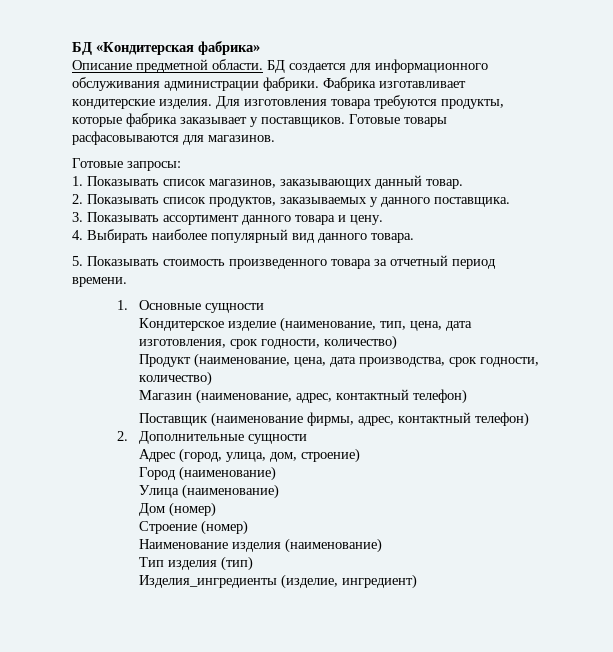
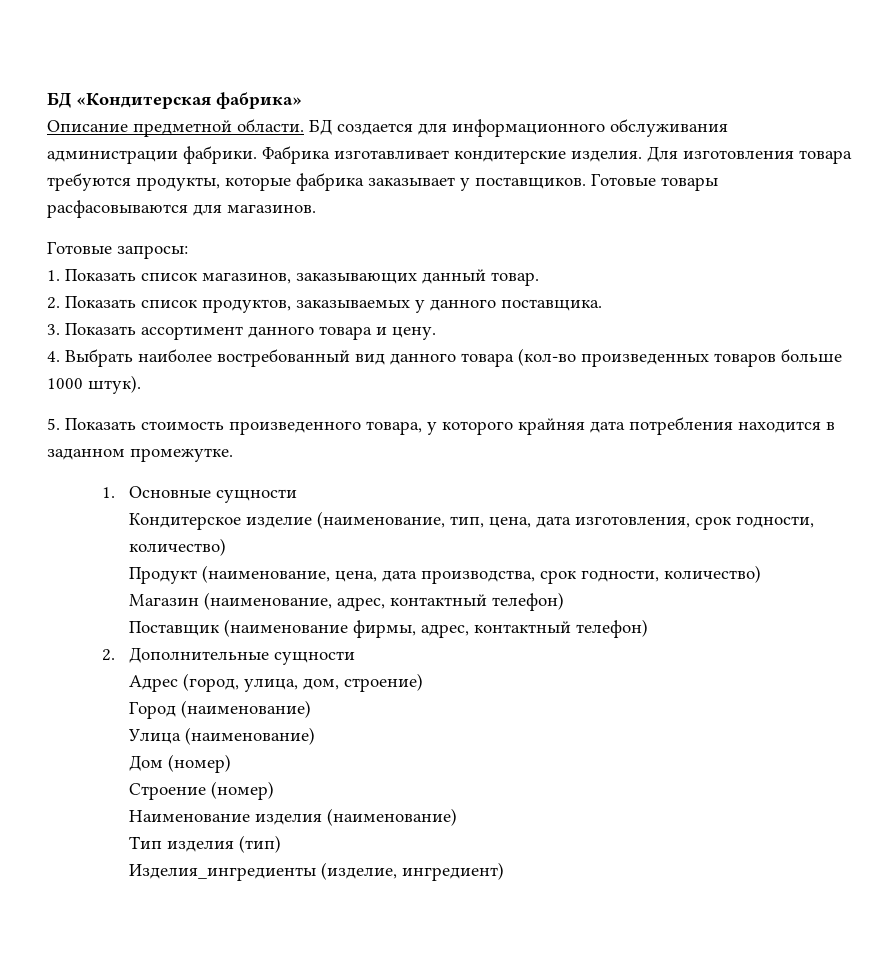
[87,176,159,186] Показывать -> [65,269,136,281] Показать
[87,194,159,204] Показывать -> [65,296,136,308] Показать
[87,212,159,222] Показывать -> [65,323,136,335] Показать
[87,229,414,243] Выбирать наиболее популярный вид данного товара. -> [65,348,842,367] [47,375,141,394] Выбрать наиболее востребованный вид данного товара (кол-во произведенных товаров больше 1000 штук).
[87,256,159,266] Показывать -> [65,418,136,430] Показать
[331,255,496,269] [72,277,127,287] товара за отчетный период времени. -> [366,417,835,435] [47,448,233,462] товара, у которого крайняя дата потребления находится в заданном промежутке.

